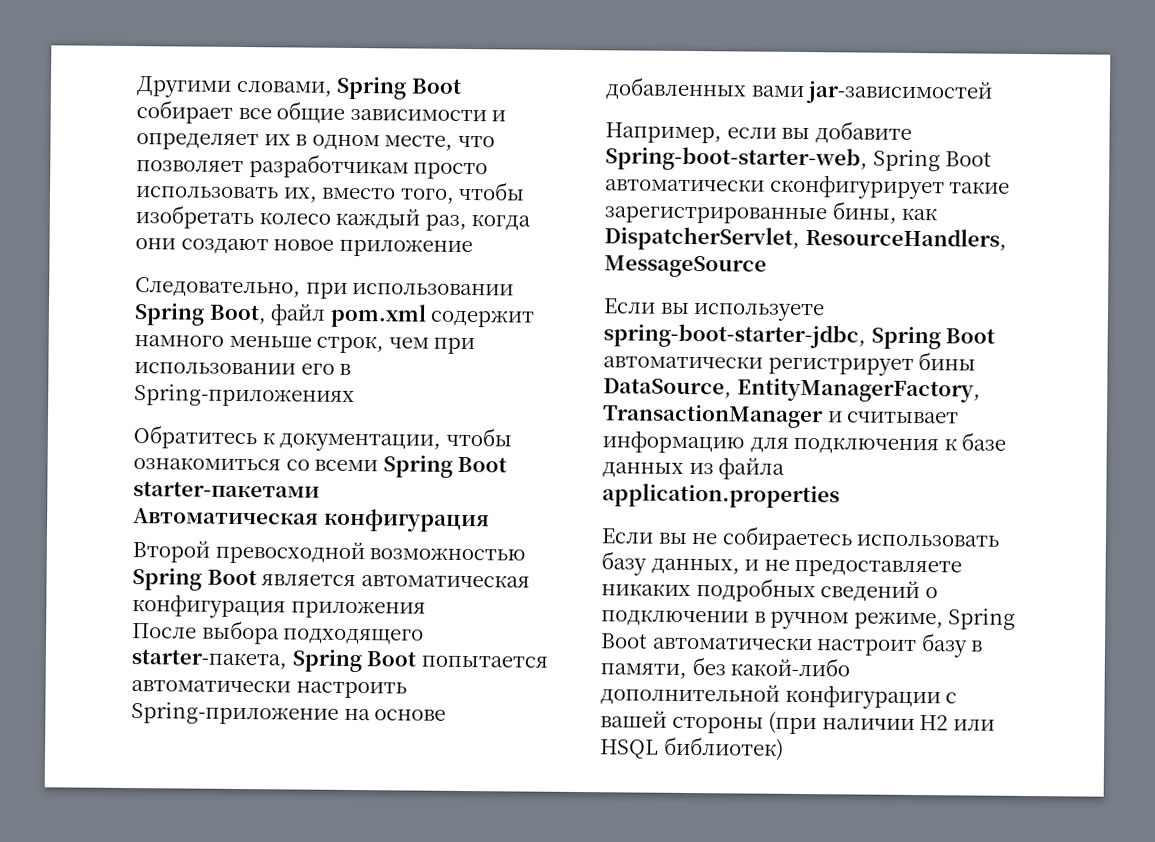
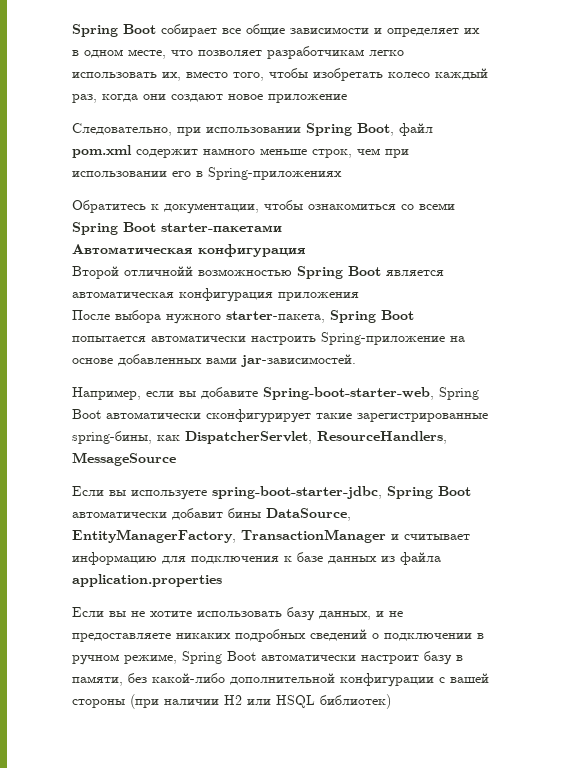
[136,76,333,98] Другими словами, -> (72, 30) none
[413,162,489,180] просто -> [369,50,404,56] легко
[214,540,365,565] превосходной -> [124,266,193,276] отличнойй
[283,628,425,645] подходящего -> [166,314,221,324] нужного
[806,80,994,105] jar-зависимостей -> [241,354,356,367] jar-зависимостей.
[831,201,897,224] бины, -> [72,431,152,444] spring-бины,
[767,357,914,376] регистрирует -> [172,508,223,520] добавит
[721,526,853,551] собираетесь -> [150,611,192,617] хотите

